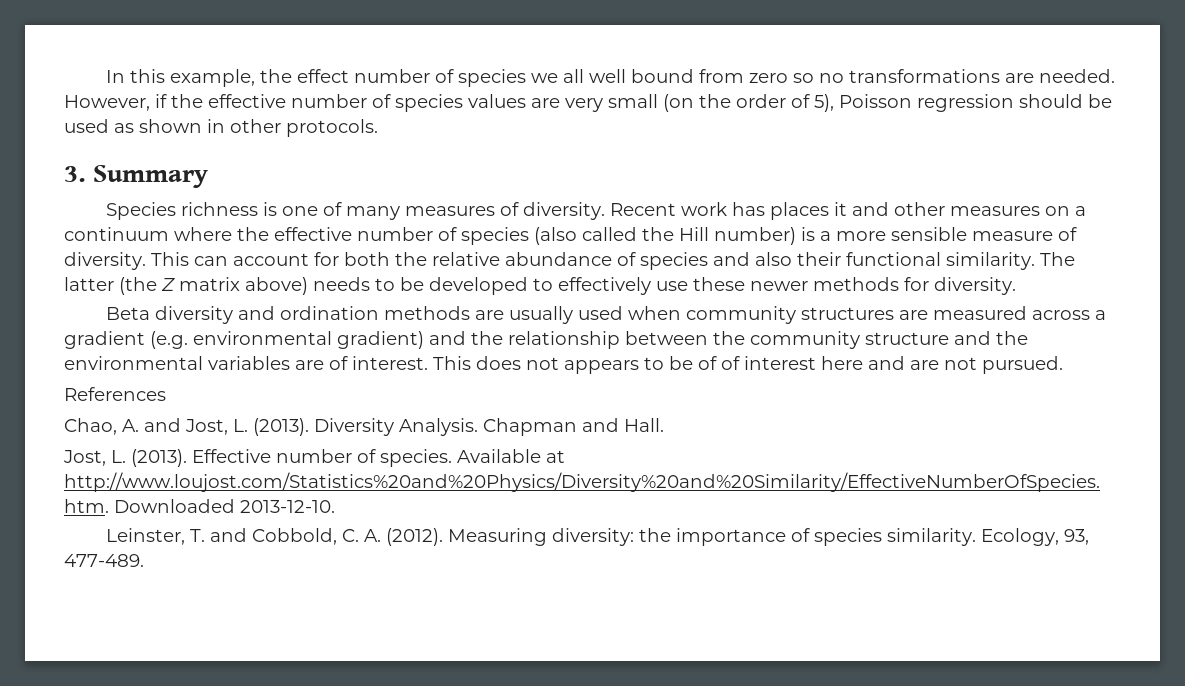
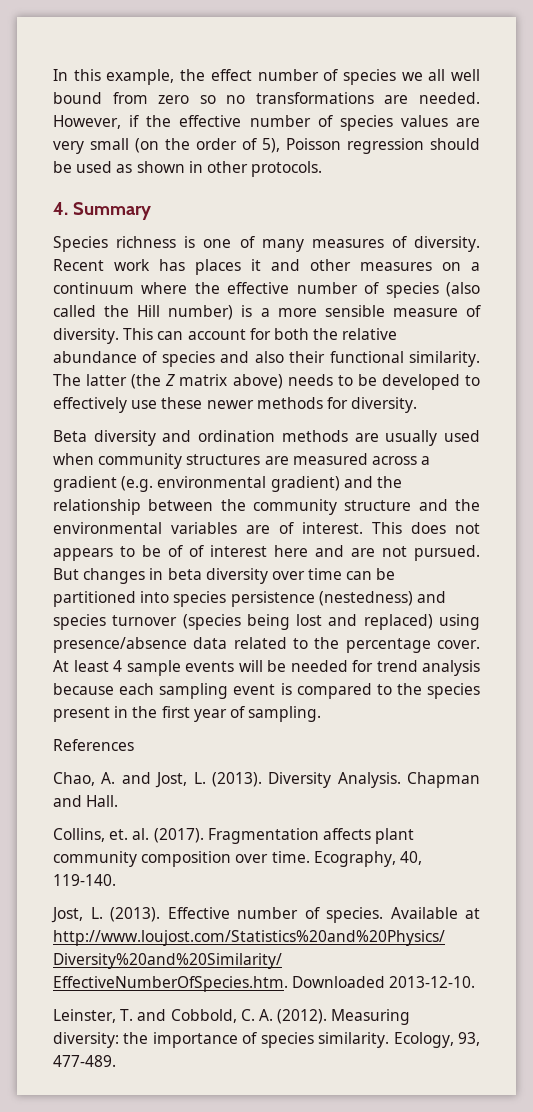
[64,166,86,182] 3. -> [53,202,68,215] 4.
(1063, 365) none -> [53,568,396,584] [53,591,446,607] [53,614,480,630] [53,637,480,653] [53,660,480,676] [53,683,480,699] [53,706,322,722] But changes in beta diversity over time can be partitioned into species persistence (nestedness) and species turnover (species being lost and replaced) using presence/absence data related to the percentage cover. At least 4 sample events will be needed for trend analysis because each sampling event is compared to the species present in the first year of sampling.
(664, 425) none -> [53,828,415,844] [53,851,422,867] [53,874,116,886] // Collins, et. al. (2017). Fragmentation affects plant community composition over time. Ecography, 40, 119-140.

